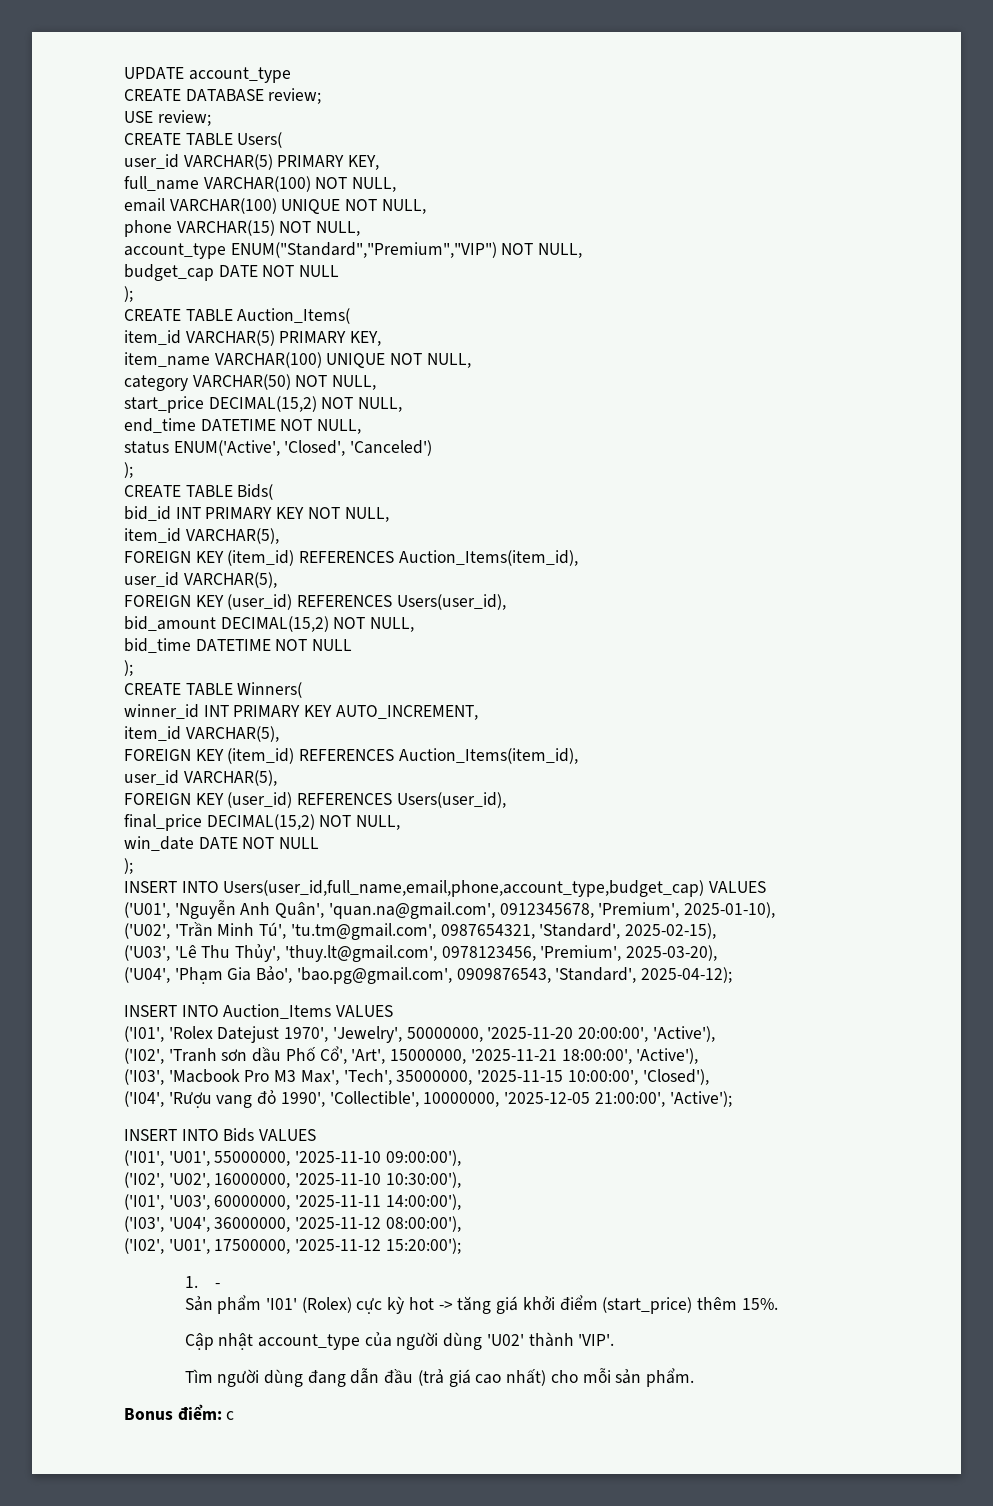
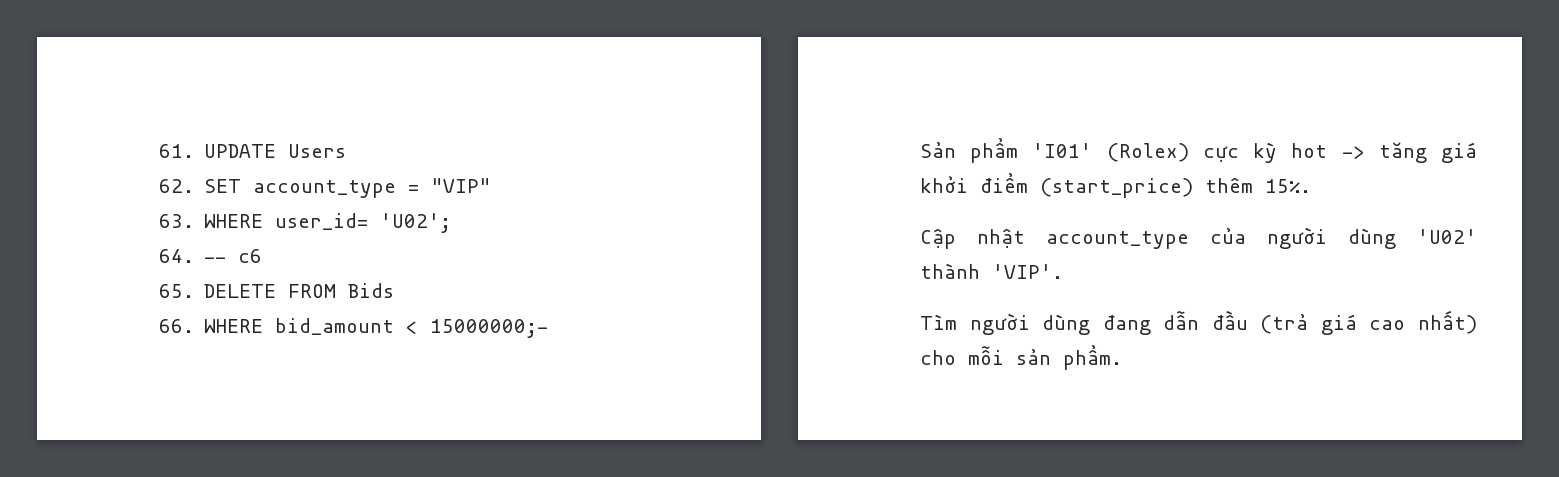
[124,67,291,83] [124,88,322,104] [124,110,211,126] [124,132,283,148] [124,154,380,170] [124,176,397,192] [124,198,426,214] [124,220,361,237] [124,242,583,259] [124,264,340,281] [124,286,133,302] [124,308,351,324] [124,330,382,346] [124,352,471,368] [124,374,377,391] [124,396,403,413] [124,418,362,434] [124,440,433,456] [124,462,133,478] [124,484,274,500] [124,506,389,522] [124,528,279,544] [124,550,578,566] [124,572,277,588] [124,594,506,610] [124,616,415,632] [124,638,353,653] [124,660,133,676] [124,682,303,698] [124,704,478,720] [124,726,279,742] [124,748,578,764] [124,770,277,786] [124,792,506,808] [124,814,401,831] [124,836,320,851] [124,858,133,874] [124,880,767,897] [124,900,776,919] [124,922,717,940] [124,944,718,962] [124,966,733,984] [124,1004,394,1019] [124,1026,715,1043] [124,1046,699,1064] [124,1069,709,1085] [124,1090,732,1108] [124,1128,317,1142] [124,1150,461,1166] [124,1172,461,1188] [124,1194,461,1210] [124,1216,461,1232] [124,1238,461,1254] [184,1276,220,1288] UPDATE account_type // CREATE DATABASE review; // USE review; // CREATE TABLE Users( // user_id VARCHAR(5) PRIMARY KEY, // full_name VARCHAR(100) NOT NULL, // email VARCHAR(100) UNIQUE NOT NULL, // phone VARCHAR(15) NOT NULL, // account_type ENUM("Standard","Premium","VIP") NOT NULL, // budget_cap DATE NOT NULL // ); // CREATE TABLE Auction_Items( // item_id VARCHAR(5) PRIMARY KEY, // item_name VARCHAR(100) UNIQUE NOT NULL, // category VARCHAR(50) NOT NULL, // start_price DECIMAL(15,2) NOT NULL, // end_time DATETIME NOT NULL, // status ENUM('Active', 'Closed', 'Canceled') // ); // CREATE TABLE Bids( // bid_id INT PRIMARY KEY NOT NULL, // item_id VARCHAR(5), // FOREIGN KEY (item_id) REFERENCES Auction_Items(item_id), // user_id VARCHAR(5), // FOREIGN KEY (user_id) REFERENCES Users(user_id), // bid_amount DECIMAL(15,2) NOT NULL, // bid_time DATETIME NOT NULL // ); // CREATE TABLE Winners( // winner_id INT PRIMARY KEY AUTO_INCREMENT, // item_id VARCHAR(5), // FOREIGN KEY (item_id) REFERENCES Auction_Items(item_id), // user_id VARCHAR(5), // FOREIGN KEY (user_id) REFERENCES Users(user_id), // final_price DECIMAL(15,2) NOT NULL, // win_date DATE NOT NULL // ); // INSERT INTO Users(user_id,full_name,email,phone,account_type,budget_cap) VALUES // ('U01', 'Nguyễn Anh Quân', 'quan.na@gmail.com', 0912345678, 'Premium', 2025-01-10), // ('U02', 'Trần Minh Tú', 'tu.tm@gmail.com', 0987654321, 'Standard', 2025-02-15), // ('U03', 'Lê Thu Thủy', 'thuy.lt@gmail.com', 0978123456, 'Premium', 2025-03-20), // ('U04', 'Phạm Gia Bảo', 'bao.pg@gmail.com', 0909876543, 'Standard', 2025-04-12); // INSERT INTO Auction_Items VALUES // ('I01', 'Rolex Datejust 1970', 'Jewelry', 50000000, '2025-11-20 20:00:00', 'Active'), // ('I02', 'Tranh sơn dầu Phố Cổ', 'Art', 15000000, '2025-11-21 18:00:00', 'Active'), // ('I03', 'Macbook Pro M3 Max', 'Tech', 35000000, '2025-11-15 10:00:00', 'Closed'), // ('I04', 'Rượu vang đỏ 1990', 'Collectible', 10000000, '2025-12-05 21:00:00', 'Active'); // INSERT INTO Bids VALUES // ('I01', 'U01', 55000000, '2025-11-10 09:00:00'), // ('I02', 'U02', 16000000, '2025-11-10 10:30:00'), // ('I01', 'U03', 60000000, '2025-11-11 14:00:00'), // ('I03', 'U04', 36000000, '2025-11-12 08:00:00'), // ('I02', 'U01', 17500000, '2025-11-12 15:20:00'); // 1. - -> [158,144,347,158] [158,178,492,198] [158,213,452,233] [158,249,263,263] [158,283,395,298] [158,318,549,338] 61. UPDATE Users // 62. SET account_type = "VIP" // 63. WHERE user_id= 'U02'; // 64. -- c6 // 65. DELETE FROM Bids // 66. WHERE bid_amount < 15000000;-
[124,1404,235,1420] // Bonus điểm: c -> (1122, 357) none

